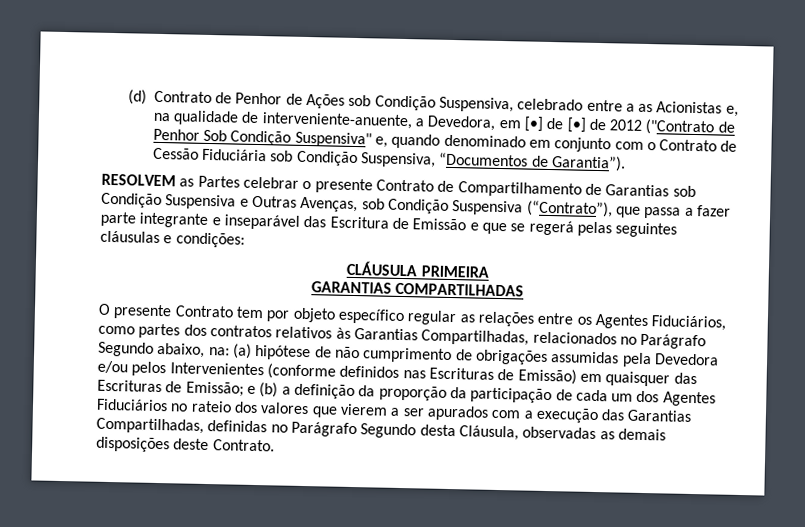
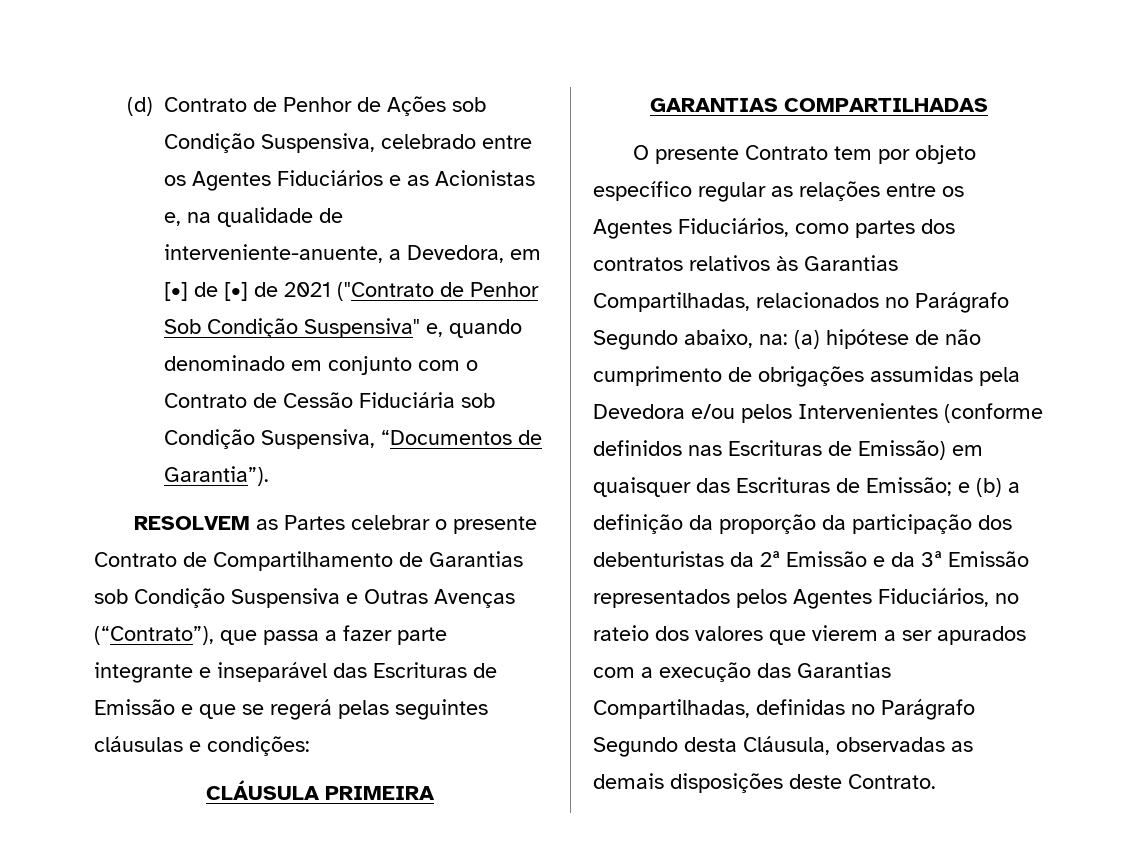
[625,103,635,112] a -> [164,170,402,191] os Agentes Fiduciários e
[609,119,644,131] 2012 -> [284,282,332,297] 2021
[300,196,524,216] Avenças, sob Condição Suspensiva -> [434,589,515,608] Avenças
[329,216,389,229] Escritura -> [373,662,467,678] Escrituras
[555,389,716,407] [96,398,168,412] de cada um dos Agentes Fiduciários -> [978,515,1012,530] [593,551,1029,567] [593,588,989,609] dos debenturistas da 2ª Emissão e da 3ª Emissão representados pelos Agentes Fiduciários,

